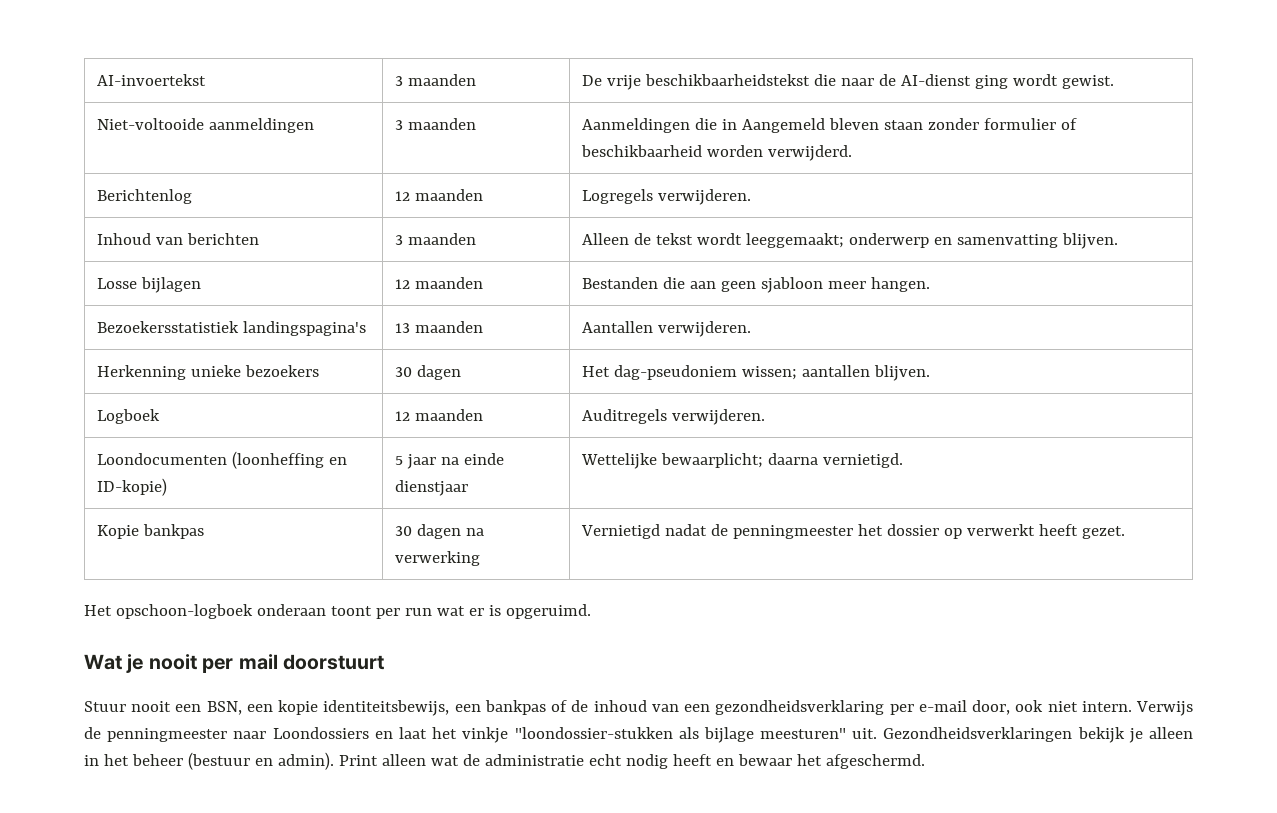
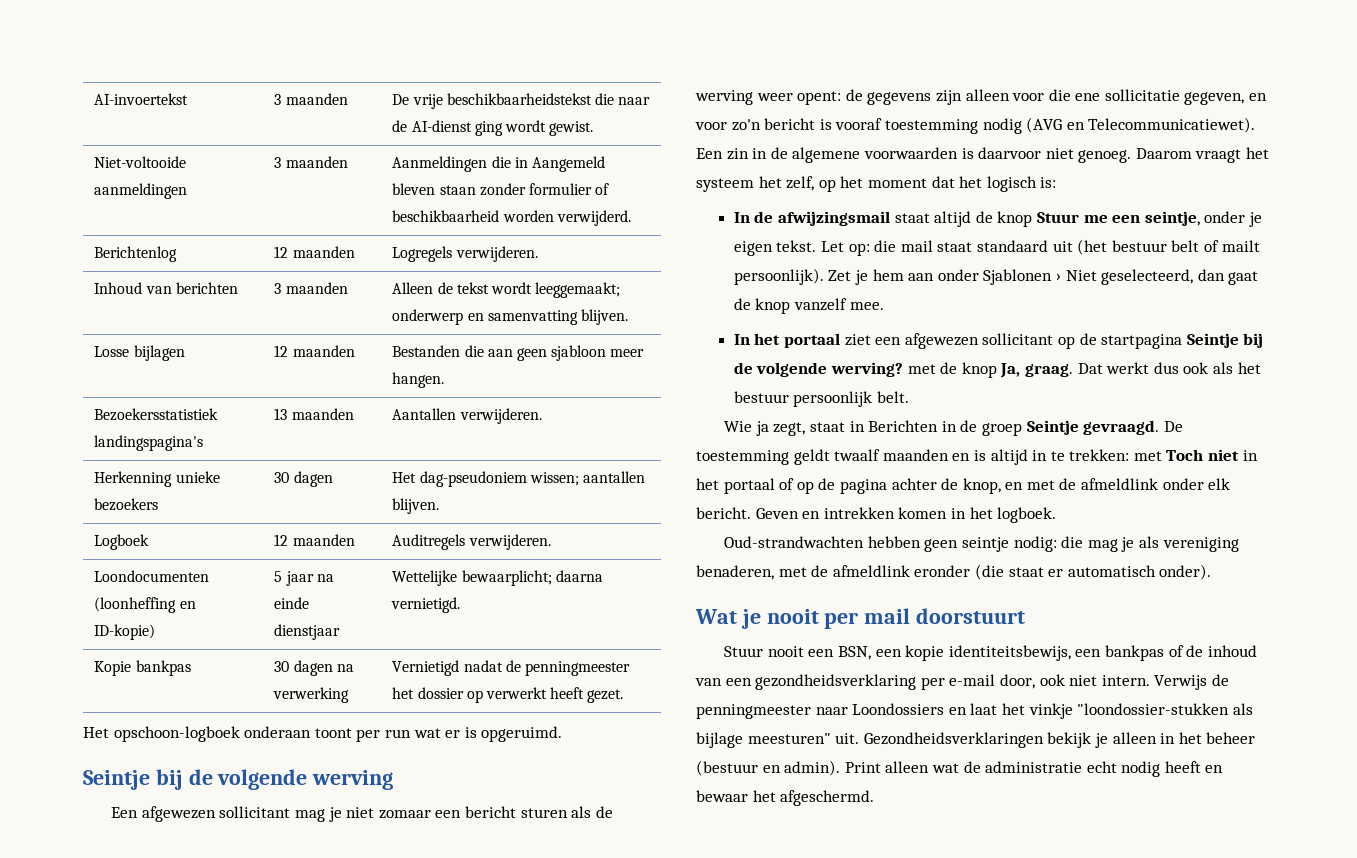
(591, 611) none -> [83,769,394,790] [111,806,613,822] [695,89,1268,105] [695,117,1256,134] [696,147,1270,163] [696,176,1057,192] [733,211,1262,227] [733,239,1260,256] [733,268,1259,285] [733,298,884,314] [733,333,1264,349] [733,362,1261,378] [733,391,910,407] [724,420,1183,436] [696,449,1258,465] [696,478,1231,494] [696,507,1057,523] [724,536,1239,552] [696,564,1212,580] // Seintje bij de volgende werving // Een afgewezen sollicitant mag je niet zomaar een bericht sturen als de werving weer opent: de gegevens zijn alleen voor die ene sollicitatie gegeven, en voor zo'n bericht is vooraf toestemming nodig (AVG en Telecommunicatiewet). Een zin in de algemene voorwaarden is daarvoor niet genoeg. Daarom vraagt het systeem het zelf, op het moment dat het logisch is: // In de afwijzingsmail staat altijd de knop Stuur me een seintje, onder je eigen tekst. Let op: die mail staat standaard uit (het bestuur belt of mailt persoonlijk). Zet je hem aan onder Sjablonen › Niet geselecteerd, dan gaat de knop vanzelf mee. // In het portaal ziet een afgewezen sollicitant op de startpagina Seintje bij de volgende werving? met de knop Ja, graag. Dat werkt dus ook als het bestuur persoonlijk belt. // Wie ja zegt, staat in Berichten in de groep Seintje gevraagd. De toestemming geldt twaalf maanden en is altijd in te trekken: met Toch niet in het portaal of op de pagina achter de knop, en met de afmeldlink onder elk bericht. Geven en intrekken komen in het logboek. // Oud-strandwachten hebben geen seintje nodig: die mag je als vereniging benaderen, met de afmeldlink eronder (die staat er automatisch onder).

